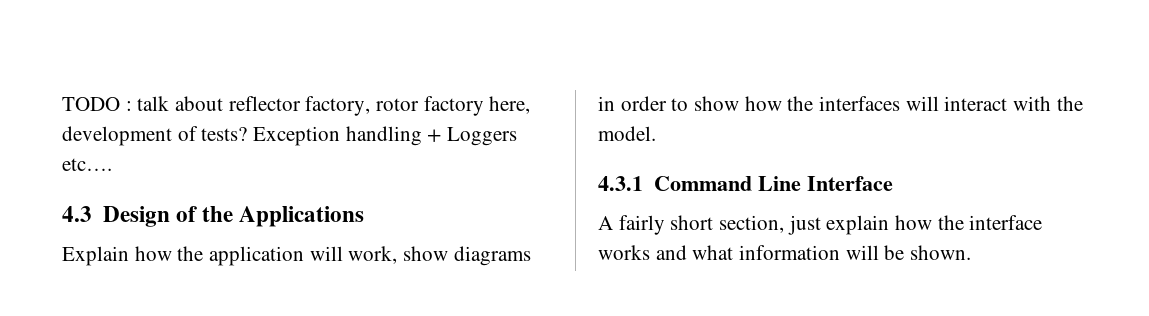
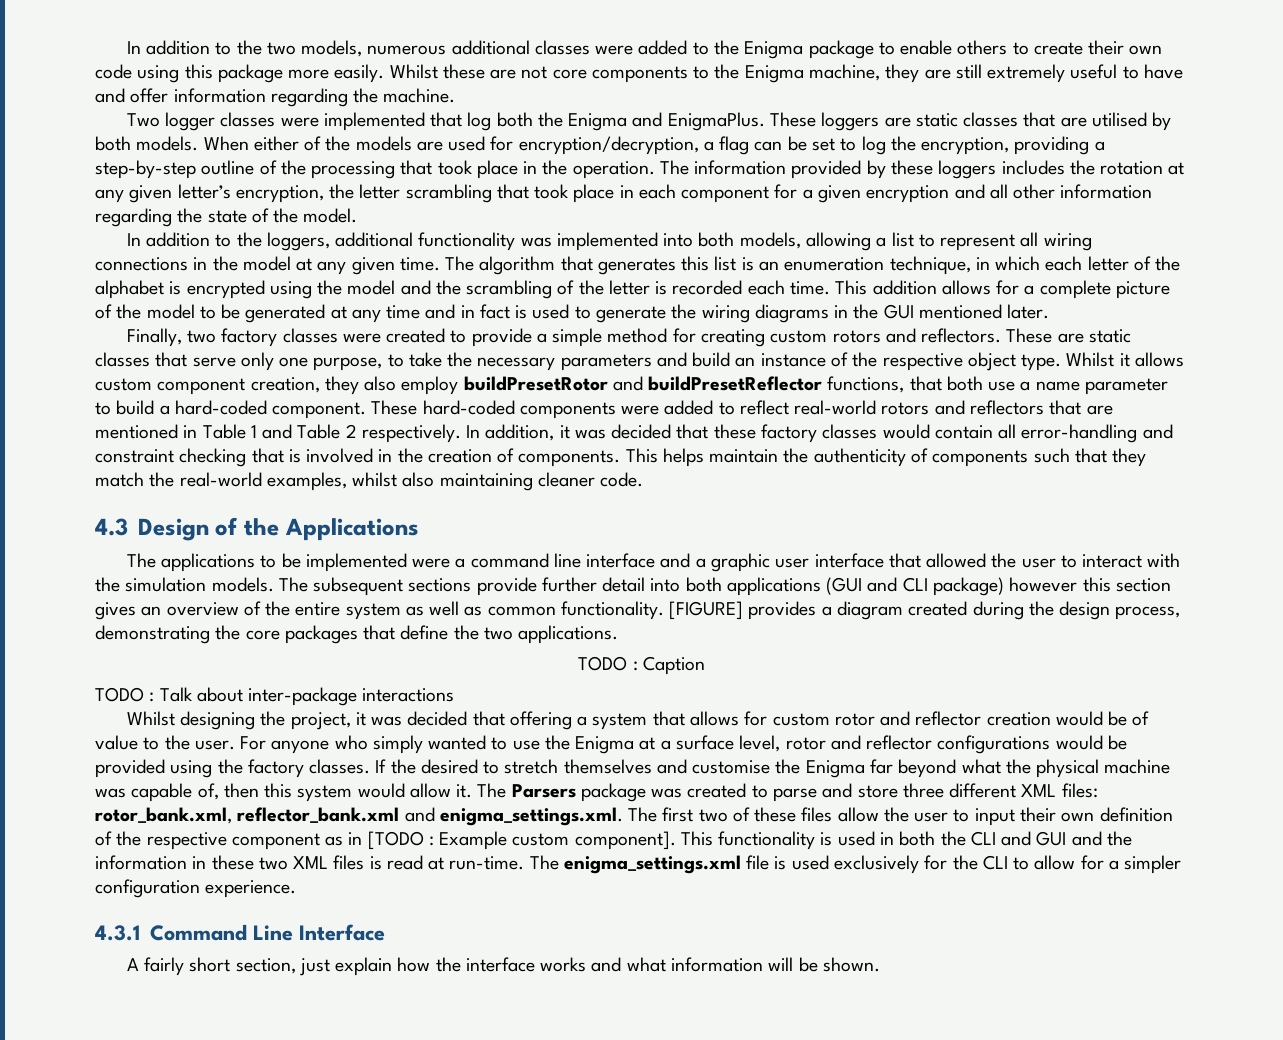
[62,96,531,116] [62,126,518,146] [62,158,112,171] TODO : talk about reflector factory, rotor factory here, development of tests? Exception handling + Loggers etc…. -> [126,40,1163,59] [95,64,1183,83] [95,88,456,107] [126,112,1172,131] [95,136,1105,155] [95,160,1185,179] [95,184,1153,203] [95,208,358,227] [126,232,1092,251] [95,256,1181,275] [95,280,1170,299] [95,304,1050,323] [126,328,1131,347] [95,352,1184,371] [95,376,1168,395] [95,400,1113,419] [95,424,1173,443] [95,448,1147,467] [95,472,644,491] In addition to the two models, numerous additional classes were added to the Enigma package to enable others to create their own code using this package more easily. Whilst these are not core components to the Enigma machine, they are still extremely useful to have and offer information regarding the machine. // Two logger classes were implemented that log both the Enigma and EnigmaPlus. These loggers are static classes that are utilised by both models. When either of the models are used for encryption/decryption, a flag can be set to log the encryption, providing a step-by-step outline of the processing that took place in the operation. The information provided by these loggers includes the rotation at any given letter’s encryption, the letter scrambling that took place in each component for a given encryption and all other information regarding the state of the model. // In addition to the loggers, additional functionality was implemented into both models, allowing a list to represent all wiring connections in the model at any given time. The algorithm that generates this list is an enumeration technique, in which each letter of the alphabet is encrypted using the model and the scrambling of the letter is recorded each time. This addition allows for a complete picture of the model to be generated at any time and in fact is used to generate the wiring diagrams in the GUI mentioned later. // Finally, two factory classes were created to provide a simple method for creating custom rotors and reflectors. These are static classes that serve only one purpose, to take the necessary parameters and build an instance of the respective object type. Whilst it allows custom component creation, they also employ buildPresetRotor and buildPresetReflector functions, that both use a name parameter to build a hard-coded component. These hard-coded components were added to reflect real-world rotors and reflectors that are mentioned in Table 1 and Table 2 respectively. In addition, it was decided that these factory classes would contain all error-handling and constraint checking that is involved in the creation of components. This helps maintain the authenticity of components such that they match the real-world examples, whilst also maintaining cleaner code.
[62,246,531,266] [598,96,1083,111] [598,126,656,141] Explain how the application will work, show diagrams in order to show how the interfaces will interact with the model. -> [126,553,1181,572] [95,577,1171,596] [95,601,1181,620] [95,625,619,644] [578,656,705,675] [95,687,455,706] [126,711,1150,730] [95,735,1127,754] [95,759,1171,778] [95,783,1098,802] [95,807,1173,826] [95,831,1132,850] [95,855,1182,874] [95,879,297,898] The applications to be implemented were a command line interface and a graphic user interface that allowed the user to interact with the simulation models. The subsequent sections provide further detail into both applications (GUI and CLI package) however this section gives an overview of the entire system as well as common functionality. [FIGURE] provides a diagram created during the design process, demonstrating the core packages that define the two applications. // TODO : Caption // TODO : Talk about inter-package interactions // Whilst designing the project, it was decided that offering a system that allows for custom rotor and reflector creation would be of value to the user. For anyone who simply wanted to use the Enigma at a surface level, rotor and reflector configurations would be provided using the factory classes. If the desired to stretch themselves and customise the Enigma far beyond what the physical machine was capable of, then this system would allow it. The Parsers package was created to parse and store three different XML files: rotor_bank.xml, reflector_bank.xml and enigma_settings.xml. The first two of these files allow the user to input their own definition of the respective component as in [TODO : Example custom component]. This functionality is used in both the CLI and GUI and the information in these two XML files is read at run-time. The enigma_settings.xml file is used exclusively for the CLI to allow for a simpler configuration experience.

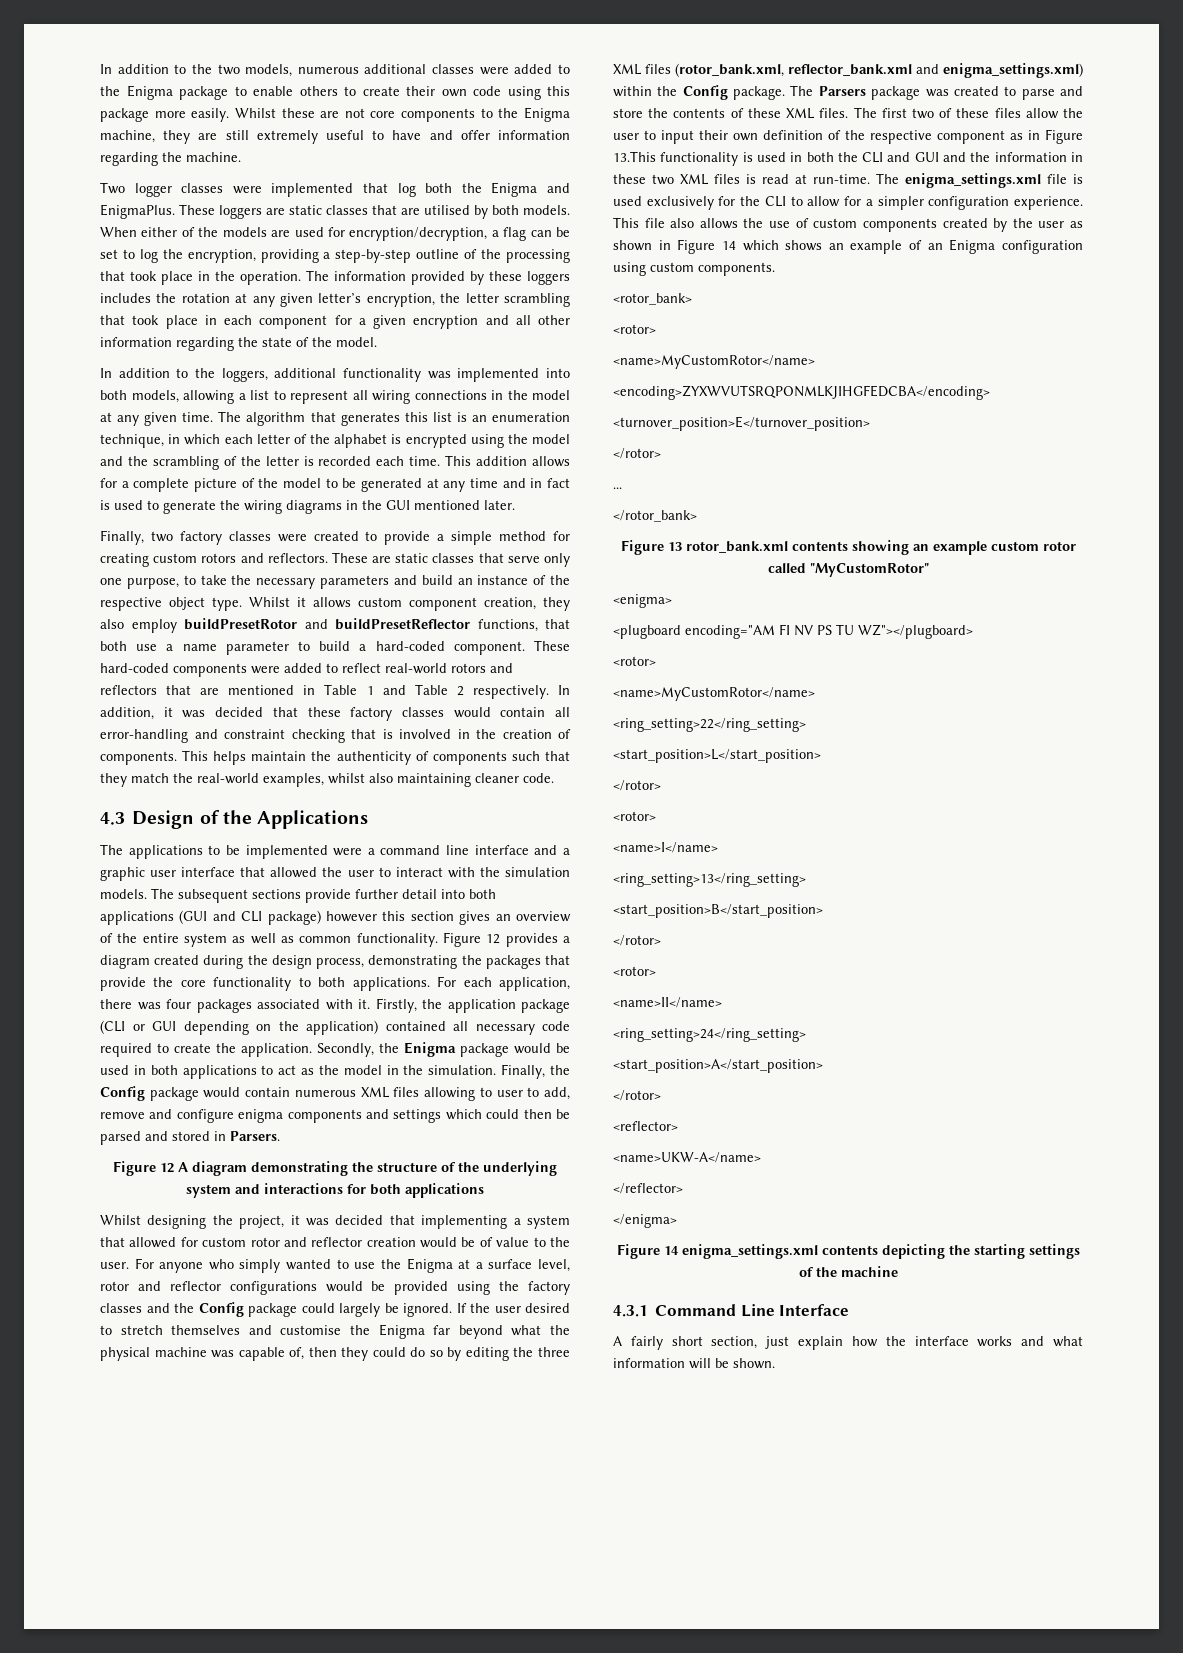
[669,601,744,620] [FIGURE] -> [443,932,501,947] Figure 12
[245,630,280,640] core -> (482, 960) none
[400,625,619,644] [578,656,705,675] [95,687,455,706] define the two applications. // TODO : Caption // TODO : Talk about inter-package interactions -> [100,976,570,991] [100,998,570,1013] [100,1020,570,1035] [100,1042,570,1057] [100,1064,570,1079] [100,1086,571,1101] [100,1109,570,1123] [100,1131,280,1145] [113,1161,557,1176] [186,1183,484,1198] provide the core functionality to both applications. For each application, there was four packages associated with it. Firstly, the application package (CLI or GUI depending on the application) contained all necessary code required to create the application. Secondly, the Enigma package would be used in both applications to act as the model in the simulation. Finally, the Config package would contain numerous XML files allowing to user to add, remove and configure enigma components and settings which could then be parsed and stored in Parsers. // Figure 12 A diagram demonstrating the structure of the underlying system and interactions for both applications
[509,711,572,730] offering -> [421,1215,508,1229] implementing
[690,711,740,726] allows -> [129,1237,177,1248] allowed
[309,759,371,774] classes. -> [100,1302,452,1317] classes and the Config package could largely be ignored.
(416, 766) none -> [494,1306,521,1313] user
[264,783,473,802] this system would allow it. -> [341,1347,571,1361] [613,63,1083,78] [613,85,786,100] they could do so by editing the three XML files (rotor_bank.xml, reflector_bank.xml and enigma_settings.xml) within the Config package.
[902,783,1098,798] [95,807,623,826] three different XML files: rotor_bank.xml, reflector_bank.xml and enigma_settings.xml. -> [648,108,849,119] the contents of these XML files.
[367,831,713,850] [TODO : Example custom component]. This -> [1045,129,1083,144] [613,151,656,162] Figure 13.This
(297, 889) none -> [613,217,1083,232] [613,239,1083,254] [613,262,775,276] [613,293,692,305] [613,324,656,334] [613,355,815,369] [613,385,990,400] [613,416,870,431] [613,448,661,459] [613,487,622,489] [613,510,697,522] [620,540,1076,555] [767,563,929,577] [613,594,672,608] [613,624,973,639] [613,656,656,666] [613,687,815,701] [613,718,806,732] [613,749,821,763] [613,780,661,791] [613,811,656,821] [613,842,718,853] [613,873,806,887] [613,904,823,918] [613,935,661,946] [613,966,656,976] [613,997,722,1008] [613,1028,806,1042] [613,1059,823,1073] [613,1090,661,1101] [613,1121,678,1131] [613,1152,761,1163] [613,1183,683,1194] [613,1214,677,1228] [616,1244,1080,1259] [798,1266,898,1277] This file also allows the use of custom components created by the user as shown in Figure 14 which shows an example of an Enigma configuration using custom components. // <rotor_bank> // <rotor> // <name>MyCustomRotor</name> // <encoding>ZYXWVUTSRQPONMLKJIHGFEDCBA</encoding> // <turnover_position>E</turnover_position> // </rotor> // ... // </rotor_bank> // Figure 13 rotor_bank.xml contents showing an example custom rotor called "MyCustomRotor" // <enigma> // <plugboard encoding="AM FI NV PS TU WZ"></plugboard> // <rotor> // <name>MyCustomRotor</name> // <ring_setting>22</ring_setting> // <start_position>L</start_position> // </rotor> // <rotor> // <name>I</name> // <ring_setting>13</ring_setting> // <start_position>B</start_position> // </rotor> // <rotor> // <name>II</name> // <ring_setting>24</ring_setting> // <start_position>A</start_position> // </rotor> // <reflector> // <name>UKW-A</name> // </reflector> // </enigma> // Figure 14 enigma_settings.xml contents depicting the starting settings of the machine

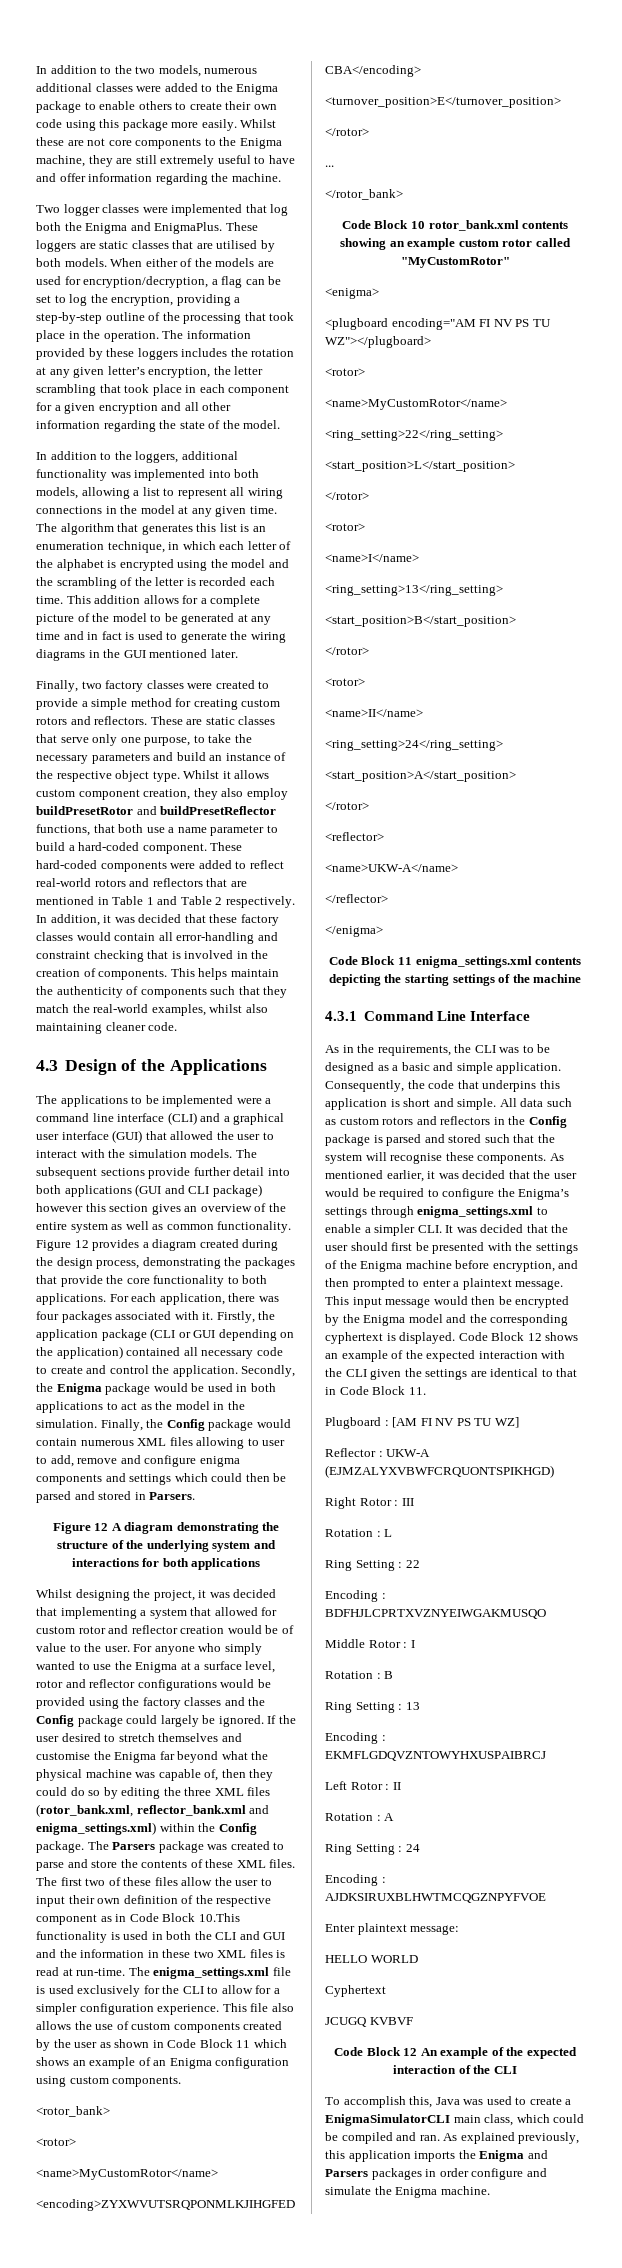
(529, 850) none -> [167,1112,197,1125] (CLI)
[100,867,145,881] graphic -> [233,1113,285,1125] graphical
(236, 872) none -> [112,1130,143,1143] (GUI)
[100,1043,211,1057] required to create -> [36,1365,149,1374] to create and control
[1045,129,1083,144] [613,151,656,162] Figure 13.This -> [129,1913,240,1922] Code Block 10.This
[677,239,736,254] Figure 14 -> [167,2039,251,2048] Code Block 11
[620,540,682,555] Figure 13 -> [341,220,425,229] Code Block 10
[616,1244,679,1259] Figure 14 -> [328,956,412,965] Code Block 11
[613,1336,1083,1350] [613,1358,775,1369] A fairly short section, just explain how the interface works and what information will be shown. -> [325,1044,551,1056] [325,1062,562,1074] [325,1080,560,1092] [325,1098,572,1110] [325,1116,567,1128] [325,1134,555,1146] [325,1152,564,1164] [325,1170,577,1182] [325,1188,570,1200] [325,1206,548,1218] [325,1224,569,1236] [325,1242,578,1254] [325,1260,579,1272] [325,1278,564,1290] [325,1296,570,1308] [325,1314,569,1326] [325,1332,579,1344] [325,1350,566,1362] [325,1368,578,1380] [325,1386,426,1395] [325,1417,519,1429] [325,1448,431,1457] [325,1465,554,1478] [325,1497,414,1509] [325,1529,393,1537] [325,1560,420,1571] [325,1590,386,1602] [325,1609,546,1619] [325,1639,415,1648] [325,1671,394,1679] [325,1702,420,1713] [325,1732,386,1744] [325,1751,546,1761] [325,1781,401,1790] [325,1813,395,1821] [325,1844,420,1855] [325,1874,386,1886] [325,1893,546,1903] [325,1923,460,1935] [325,1955,418,1963] [325,1985,386,1997] [325,2017,413,2027] [334,2047,577,2059] [393,2065,517,2074] [325,2096,572,2108] [325,2114,585,2126] [325,2132,580,2144] [325,2150,548,2162] [325,2168,547,2180] [325,2186,490,2198] As in the requirements, the CLI was to be designed as a basic and simple application. Consequently, the code that underpins this application is short and simple. All data such as custom rotors and reflectors in the Config package is parsed and stored such that the system will recognise these components. As mentioned earlier, it was decided that the user would be required to configure the Enigma’s settings through enigma_settings.xml to enable a simpler CLI. It was decided that the user should first be presented with the settings of the Enigma machine before encryption, and then prompted to enter a plaintext message. This input message would then be encrypted by the Enigma model and the corresponding cyphertext is displayed. Code Block 12 shows an example of the expected interaction with the CLI given the settings are identical to that in Code Block 11. // Plugboard : [AM FI NV PS TU WZ] // Reflector : UKW-A (EJMZALYXVBWFCRQUONTSPIKHGD) // Right Rotor : III // Rotation : L // Ring Setting : 22 // Encoding : BDFHJLCPRTXVZNYEIWGAKMUSQO // Middle Rotor : I // Rotation : B // Ring Setting : 13 // Encoding : EKMFLGDQVZNTOWYHXUSPAIBRCJ // Left Rotor : II // Rotation : A // Ring Setting : 24 // Encoding : AJDKSIRUXBLHWTMCQGZNPYFVOE // Enter plaintext message: // HELLO WORLD // Cyphertext // JCUGQ KVBVF // Code Block 12 An example of the expected interaction of the CLI // To accomplish this, Java was used to create a EnigmaSimulatorCLI main class, which could be compiled and ran. As explained previously, this application imports the Enigma and Parsers packages in order configure and simulate the Enigma machine.

